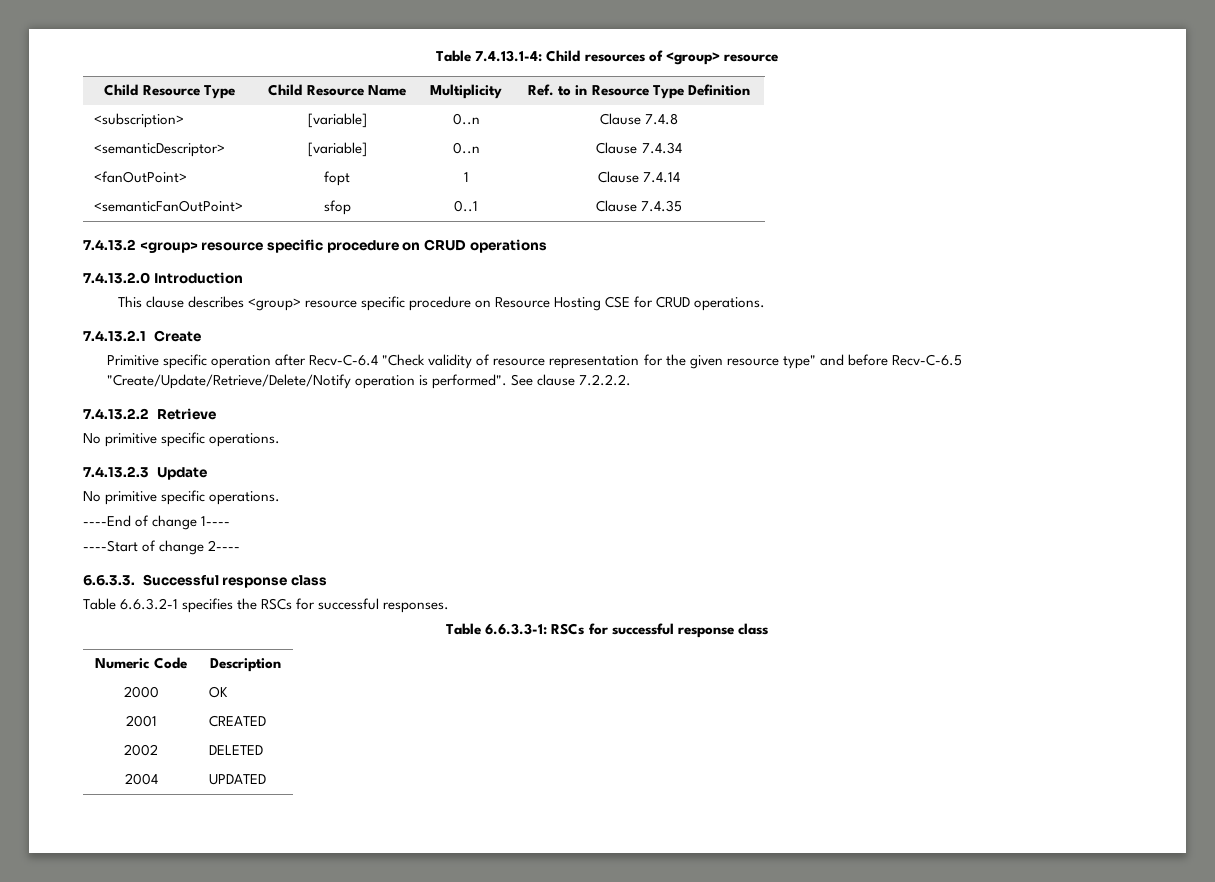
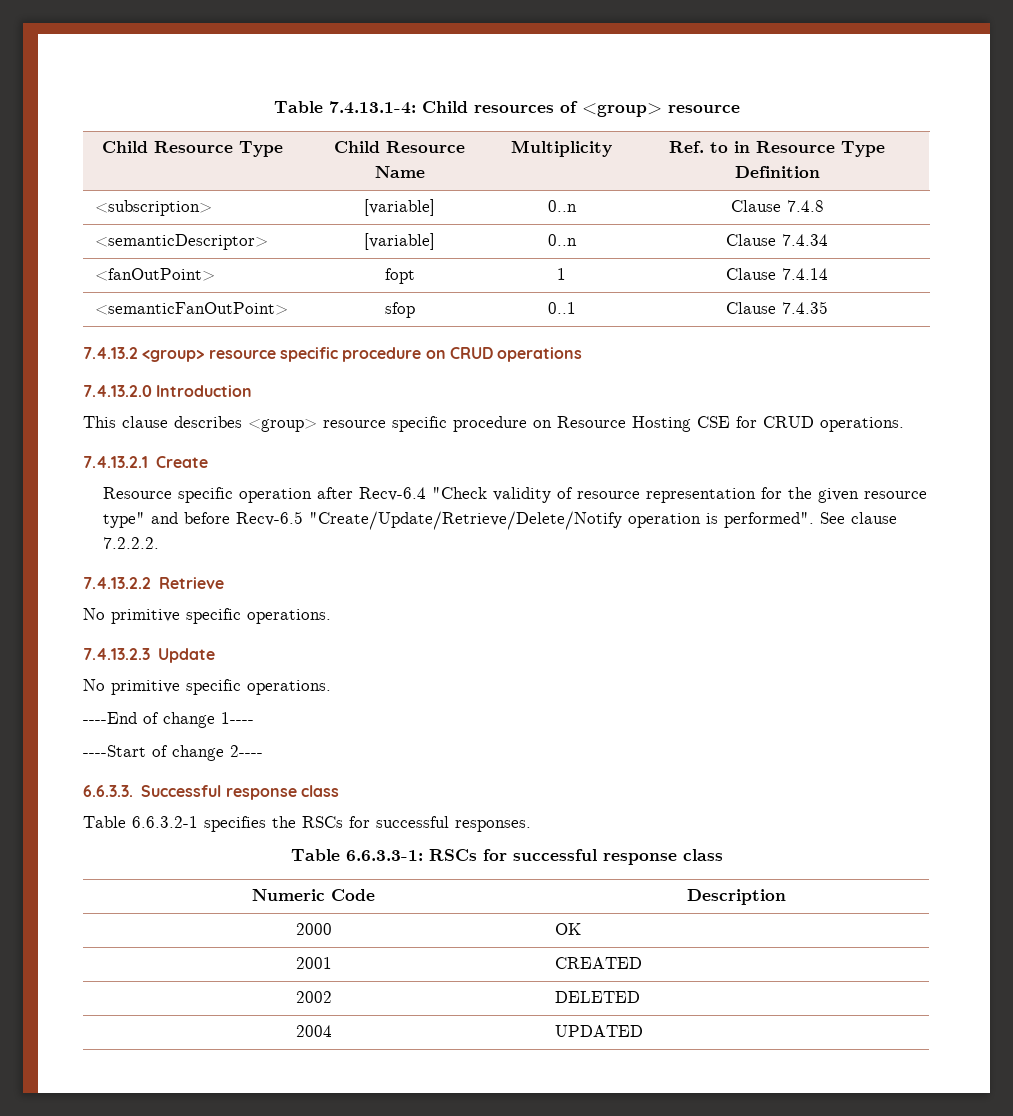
[106,355,159,366] Primitive -> [103,487,173,499] Resource
[309,354,379,366] Recv-C-6.4 -> [359,487,427,501] Recv-6.4
[891,354,962,366] Recv-C-6.5 -> [236,511,304,526] Recv-6.5

